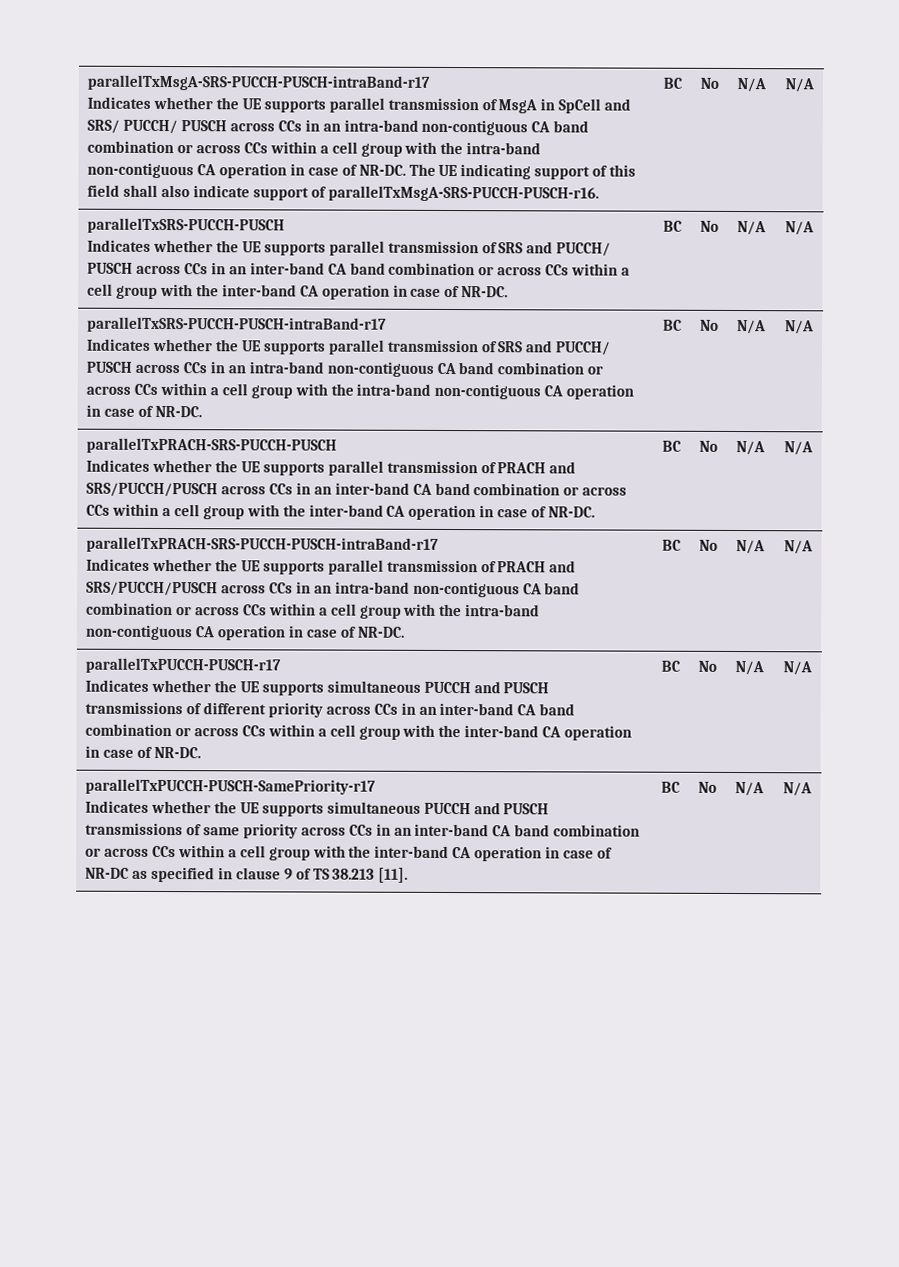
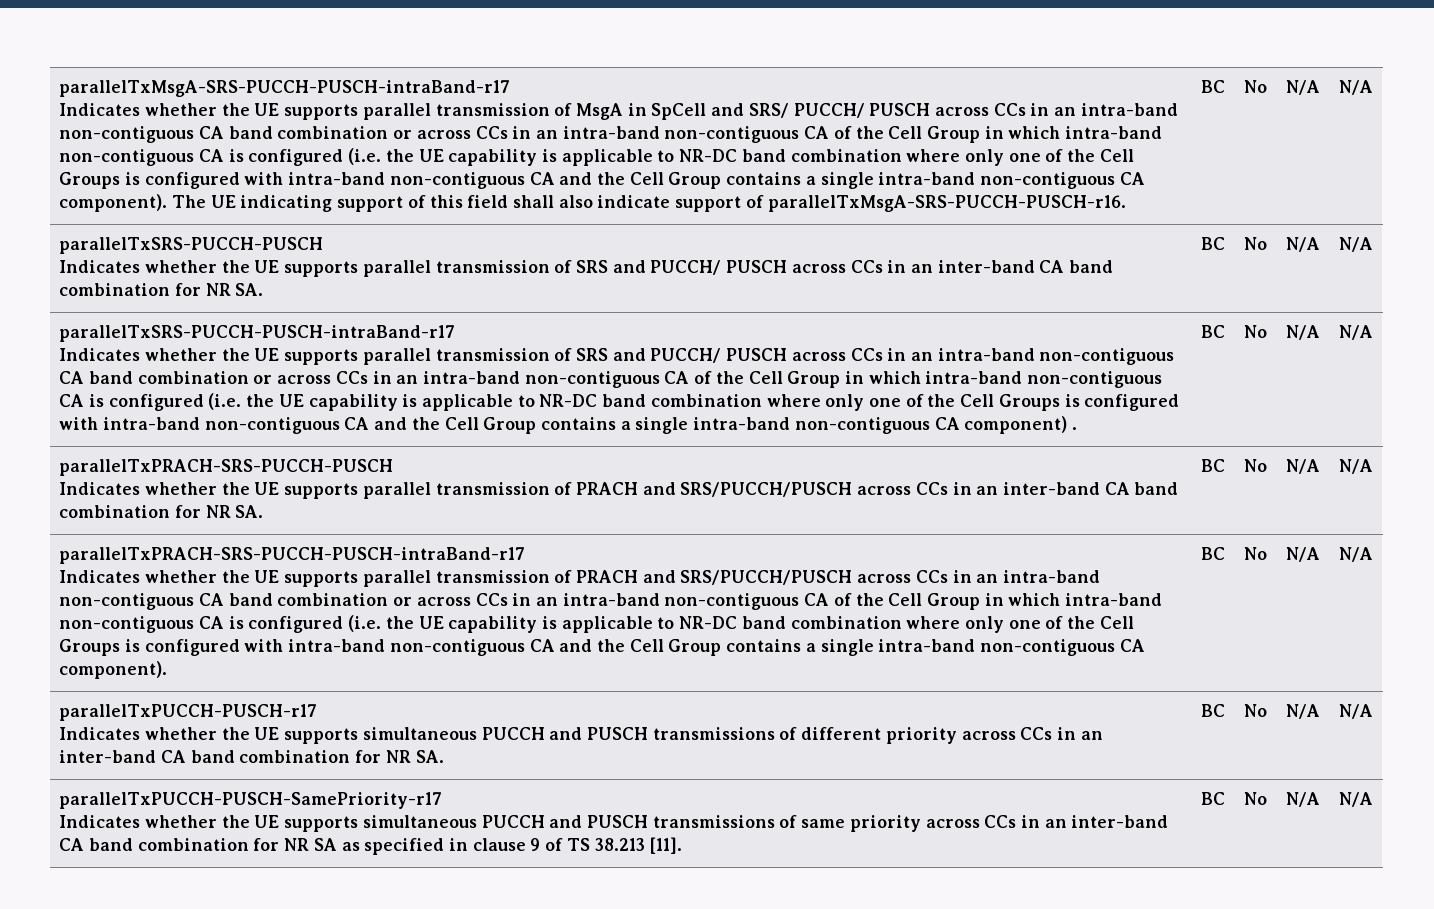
[269,141,542,157] [87,162,406,179] within a cell group with the intra-band non-contiguous CA operation in case of NR-DC. -> [512,126,1163,143] [59,148,1134,166] [59,172,1145,189] [59,194,168,212] in an intra-band non-contiguous CA of the Cell Group in which intra-band non-contiguous CA is configured (i.e. the UE capability is applicable to NR-DC band combination where only one of the Cell Groups is configured with intra-band non-contiguous CA and the Cell Group contains a single intra-band non-contiguous CA component).
[478,263,630,276] [87,283,509,300] or across CCs within a cell group with the inter-band CA operation in case of NR-DC. -> [174,283,264,296] for NR SA.
[159,382,635,400] [86,404,202,418] within a cell group with the intra-band non-contiguous CA operation in case of NR-DC. -> [372,371,1163,388] [59,393,1180,411] [59,416,1078,434] in an intra-band non-contiguous CA of the Cell Group in which intra-band non-contiguous CA is configured (i.e. the UE capability is applicable to NR-DC band combination where only one of the Cell Groups is configured with intra-band non-contiguous CA and the Cell Group contains a single intra-band non-contiguous CA component) .
[563,486,628,496] [86,503,595,521] or across CCs within a cell group with the inter-band CA operation in case of NR-DC. -> [174,505,264,518] for NR SA.
[268,603,541,619] [85,624,405,641] within a cell group with the intra-band non-contiguous CA operation in case of NR-DC. -> [512,593,1163,610] [59,615,1134,633] [59,639,1145,656] [59,661,168,679] in an intra-band non-contiguous CA of the Cell Group in which intra-band non-contiguous CA is configured (i.e. the UE capability is applicable to NR-DC band combination where only one of the Cell Groups is configured with intra-band non-contiguous CA and the Cell Group contains a single intra-band non-contiguous CA component).
[175,724,633,741] [85,745,201,759] or across CCs within a cell group with the inter-band CA operation in case of NR-DC. -> [355,750,444,763] for NR SA.
[85,845,613,862] [85,867,130,879] or across CCs within a cell group with the inter-band CA operation in case of NR-DC -> [253,838,337,851] for NR SA

